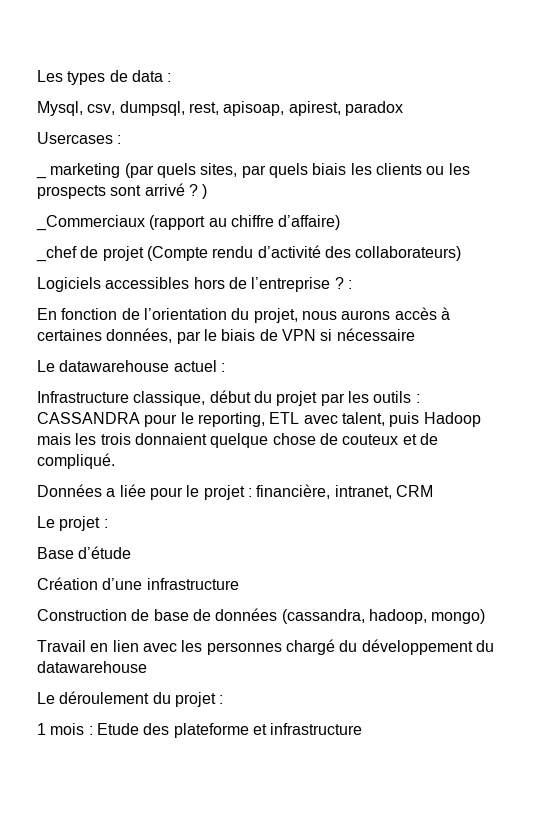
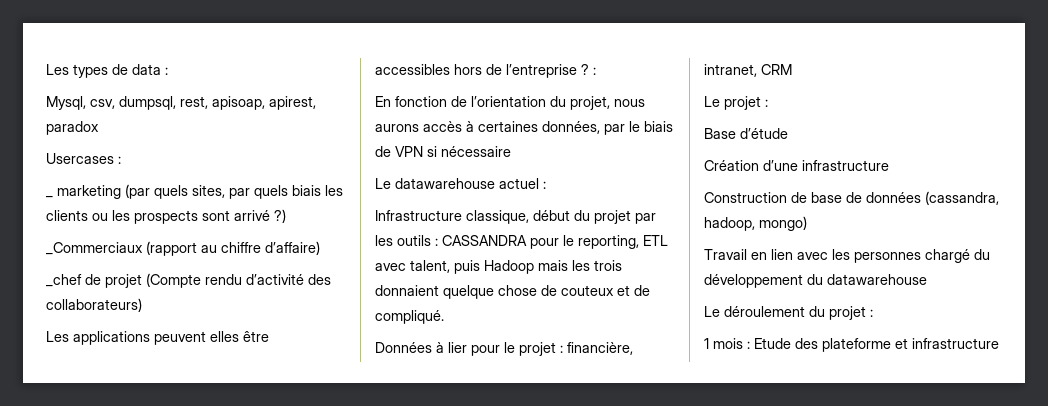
[188,184,208,199] ? ) -> [274,209,286,223] ?)
[37,277,101,292] Logiciels -> [46,331,269,345] Les applications peuvent elles être
[106,484,146,497] a liée -> [436,342,467,353] à lier

